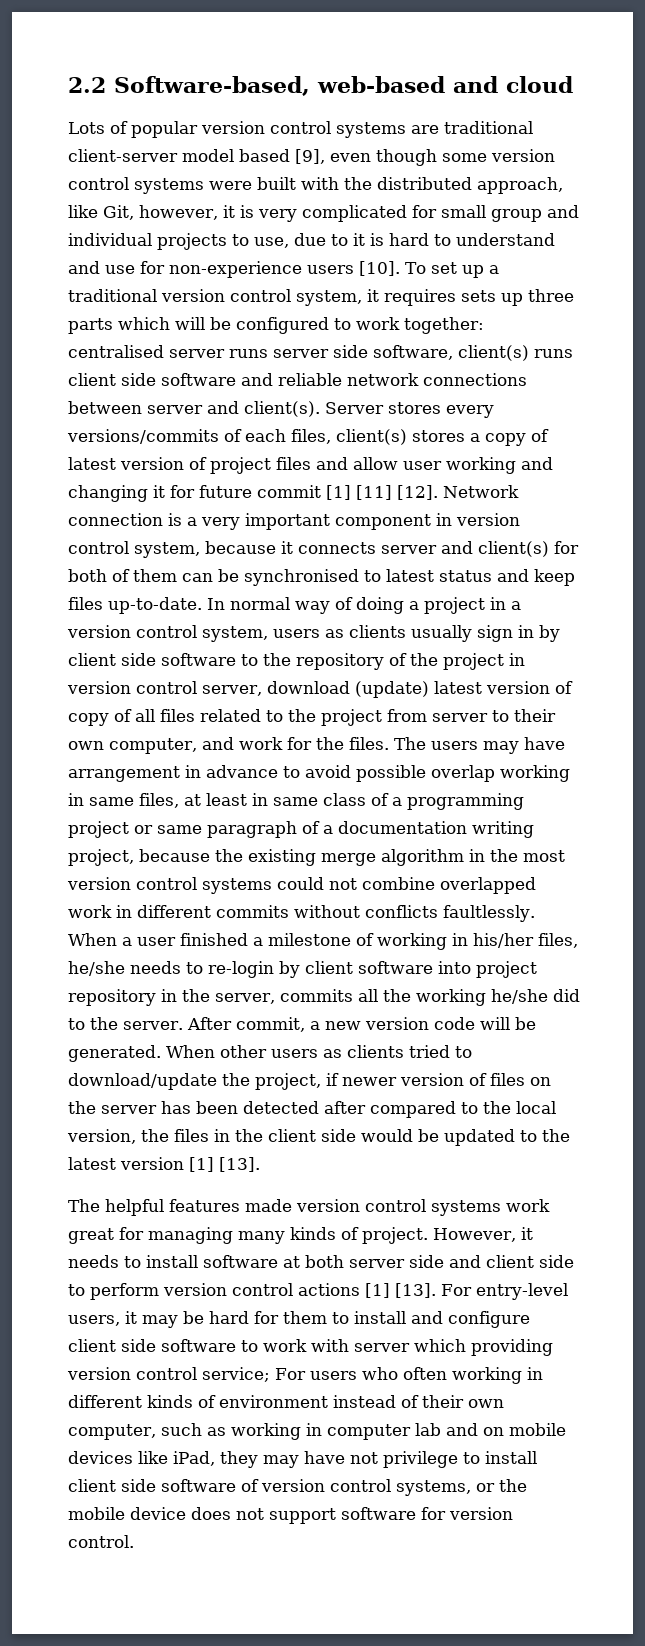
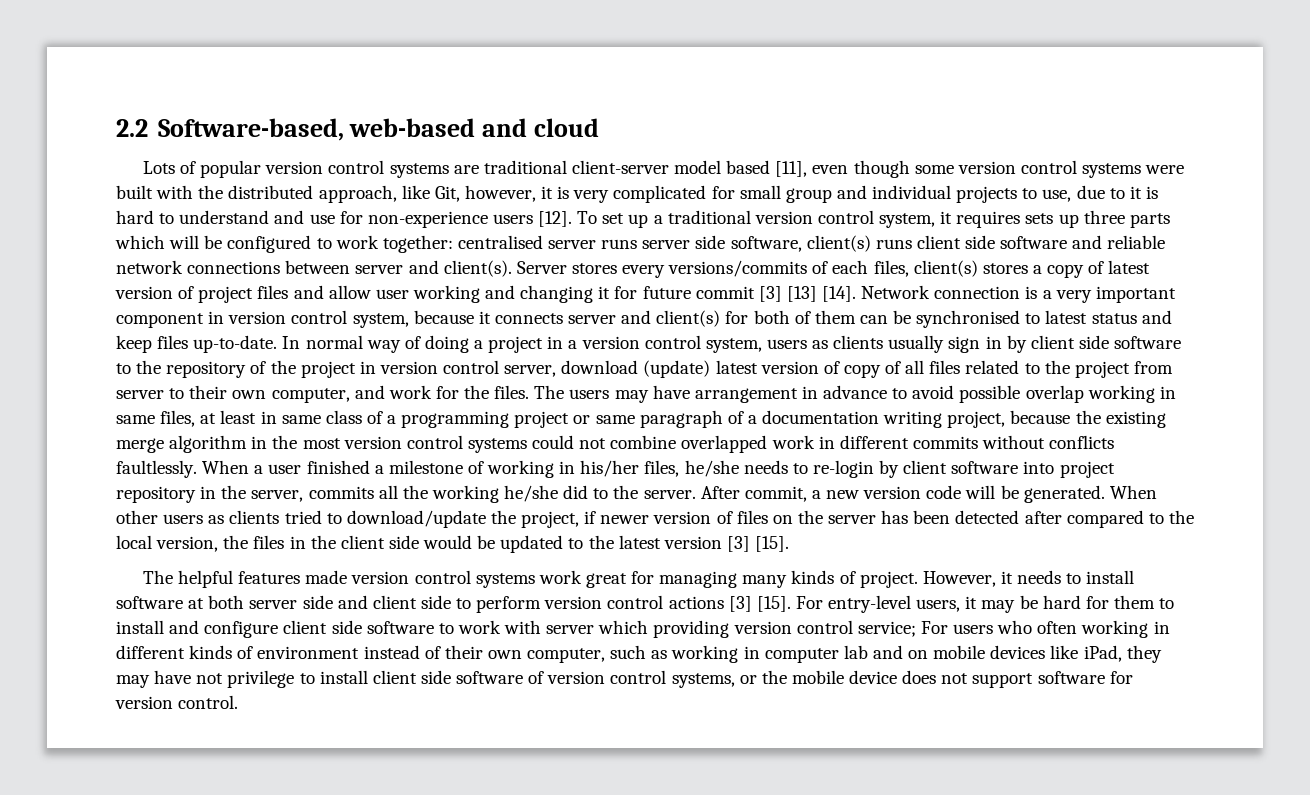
[295,149,325,164] [9], -> [775,161,808,177] [11],
[359,261,400,276] [10]. -> [538,211,573,227] [12].
[326,485,438,500] [1] [11] [12]. -> [758,286,857,302] [3] [13] [14].
[189,1157,260,1172] [1] [13]. -> [726,536,790,552] [3] [15].
[365,1283,436,1298] [1] [13]. -> [728,596,791,612] [3] [15].

